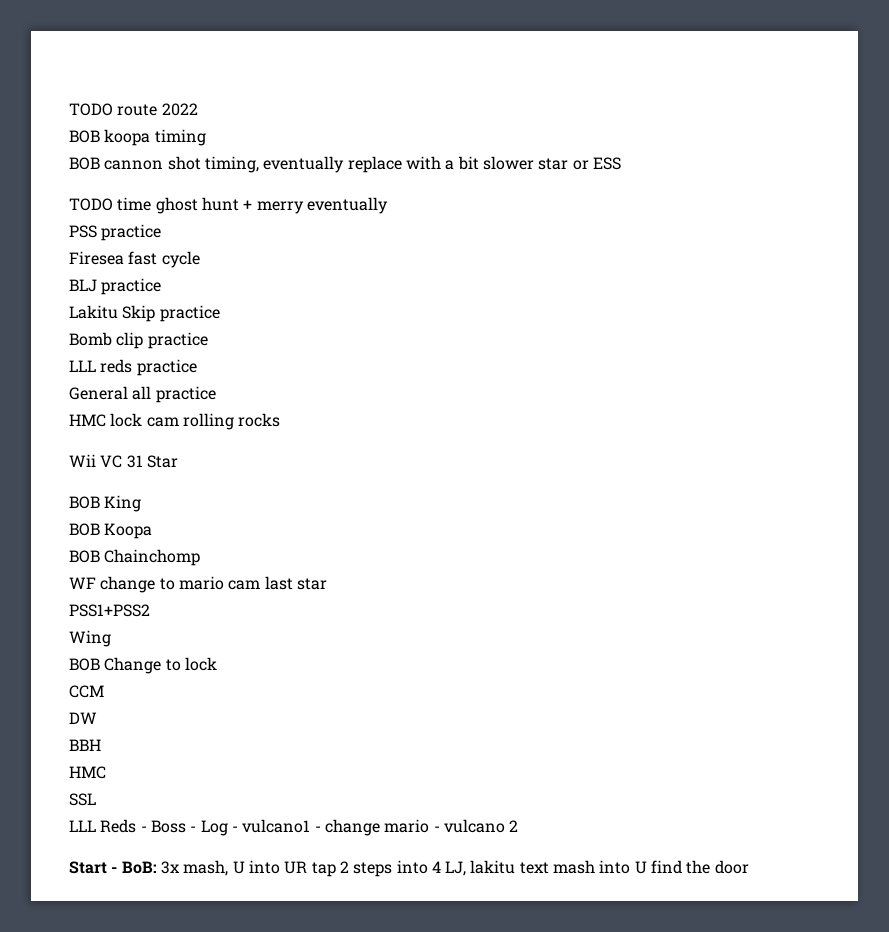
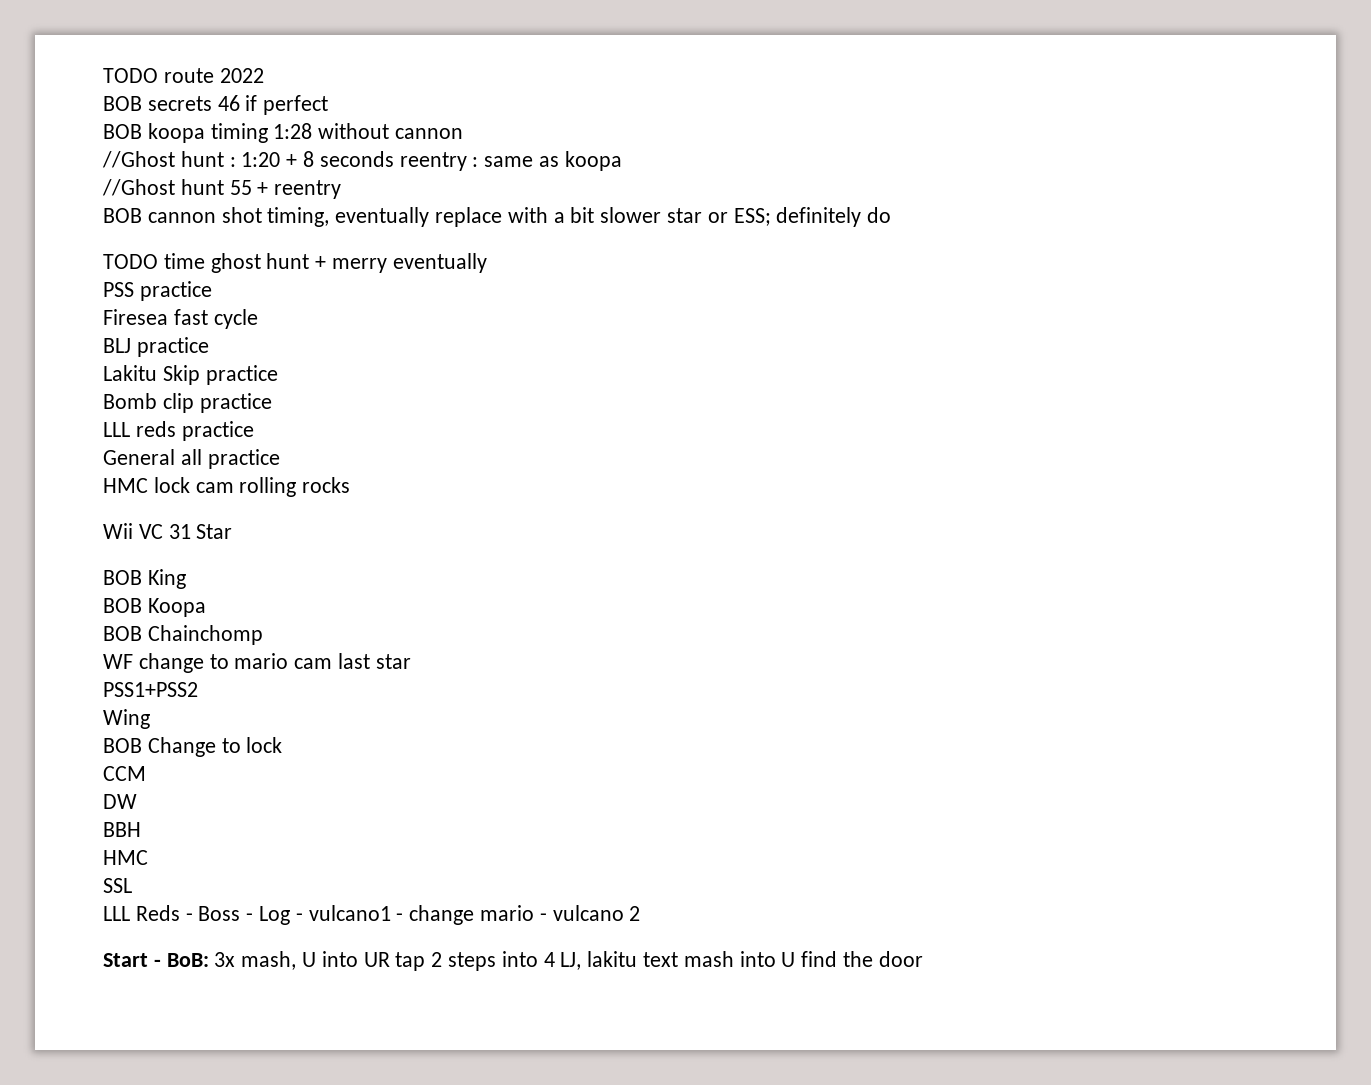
[104,129,206,146] koopa timing -> [147,95,329,115] [103,123,464,143] [102,151,622,171] [102,179,342,199] secrets 46 if perfect // BOB koopa timing 1:28 without cannon // //Ghost hunt : 1:20 + 8 seconds reentry : same as koopa // //Ghost hunt 55 + reentry
[592,157,621,170] ESS -> [733,207,892,227] ESS; definitely do

